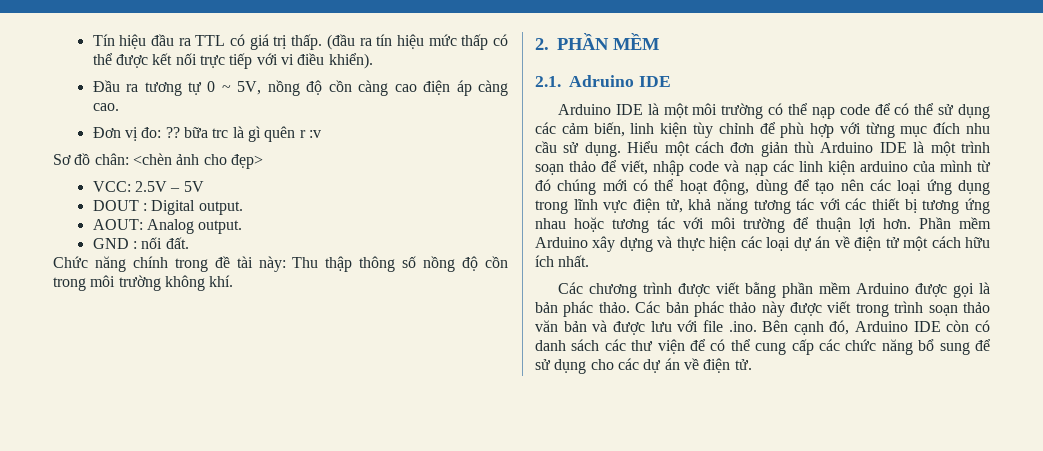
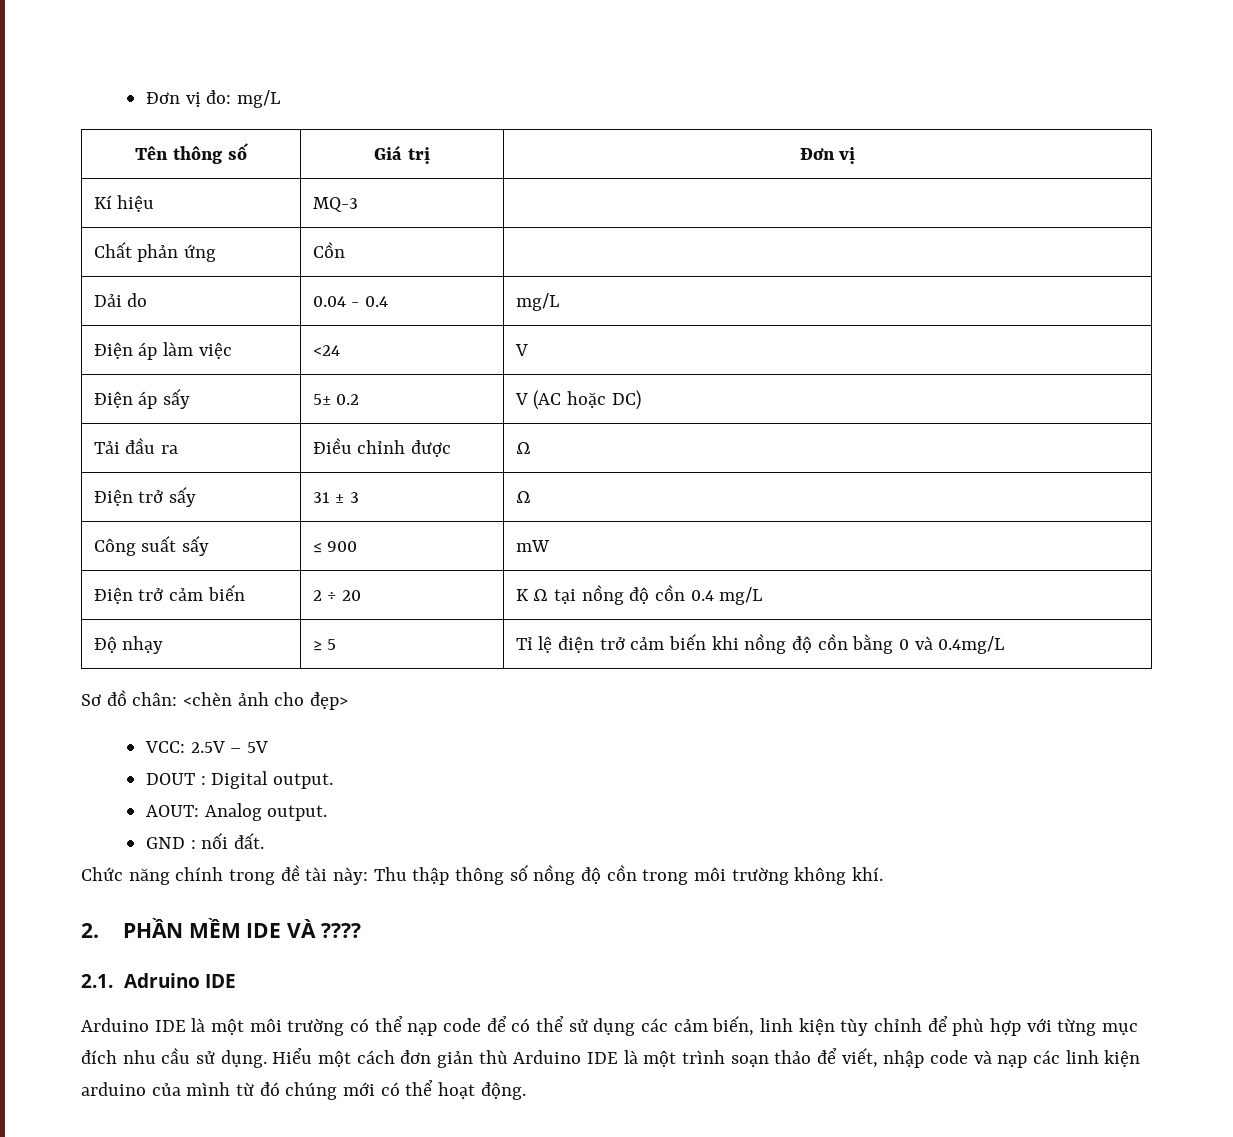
[92,34,508,50] [92,53,373,69] [92,80,508,96] [92,103,119,111] [92,126,321,142] Tín hiệu đầu ra TTL có giá trị thấp. (đầu ra tín hiệu mức thấp có thể được kết nối trực tiếp với vi điều khiển). // Đầu ra tương tự 0 ~ 5V, nồng độ cồn càng cao điện áp càng cao. // Đơn vị đo: ?? bữa trc là gì quên r :v -> [145,90,280,108] [135,143,248,164] [374,145,430,164] [799,147,856,164] [93,195,155,212] [312,197,358,212] [93,242,216,262] [312,242,345,258] [93,293,148,307] [312,296,388,307] [515,293,559,311] [93,342,232,360] [312,345,340,356] [514,344,528,356] [93,389,190,409] [312,394,360,405] [514,390,641,410] [93,438,178,454] [312,438,451,457] [515,442,531,454] [93,487,196,507] [312,492,359,503] [515,491,531,503] [93,536,209,556] [312,541,358,553] [515,540,550,552] [93,585,245,604] [312,590,361,601] [515,585,763,605] [93,636,164,654] [312,639,337,651] [515,634,1005,654] Đơn vị đo: mg/L // Tên thông số | Giá trị | Đơn vị // Kí hiệu | MQ-3 | // Chất phản ứng | Cồn | // Dải do | 0.04 - 0.4 | mg/L // Điện áp làm việc | <24 | V // Điện áp sấy | 5± 0.2 | V (AC hoặc DC) // Tải đầu ra | Điều chỉnh được | Ω // Điện trở sấy | 31 ± 3 | Ω // Công suất sấy | ≤ 900 | mW // Điện trở cảm biến | 2 ÷ 20 | K Ω tại nồng độ cồn 0.4 mg/L // Độ nhạy | ≥ 5 | Tỉ lệ điện trở cảm biến khi nồng độ cồn bằng 0 và 0.4mg/L
(660, 41) none -> [246,919,361,938] IDE VÀ ????
[713,179,990,195] [535,198,991,214] [535,217,991,233] [535,236,990,252] [535,255,590,267] [557,282,991,298] [535,301,990,317] [535,320,991,335] [535,339,991,355] [535,358,752,374] động, dùng để tạo nên các loại ứng dụng trong lĩnh vực điện tử, khả năng tương tác với các thiết bị tương ứng nhau hoặc tương tác với môi trường để thuận lợi hơn. Phần mềm Arduino xây dựng và thực hiện các loại dự án về điện tử một cách hữu ích nhất. // Các chương trình được viết bằng phần mềm Arduino được gọi là bản phác thảo. Các bản phác thảo này được viết trong trình soạn thảo văn bản và được lưu với file .ino. Bên cạnh đó, Arduino IDE còn có danh sách các thư viện để có thể cung cấp các chức năng bổ sung để sử dụng cho các dự án về điện tử. -> [480,1082,526,1100] động.

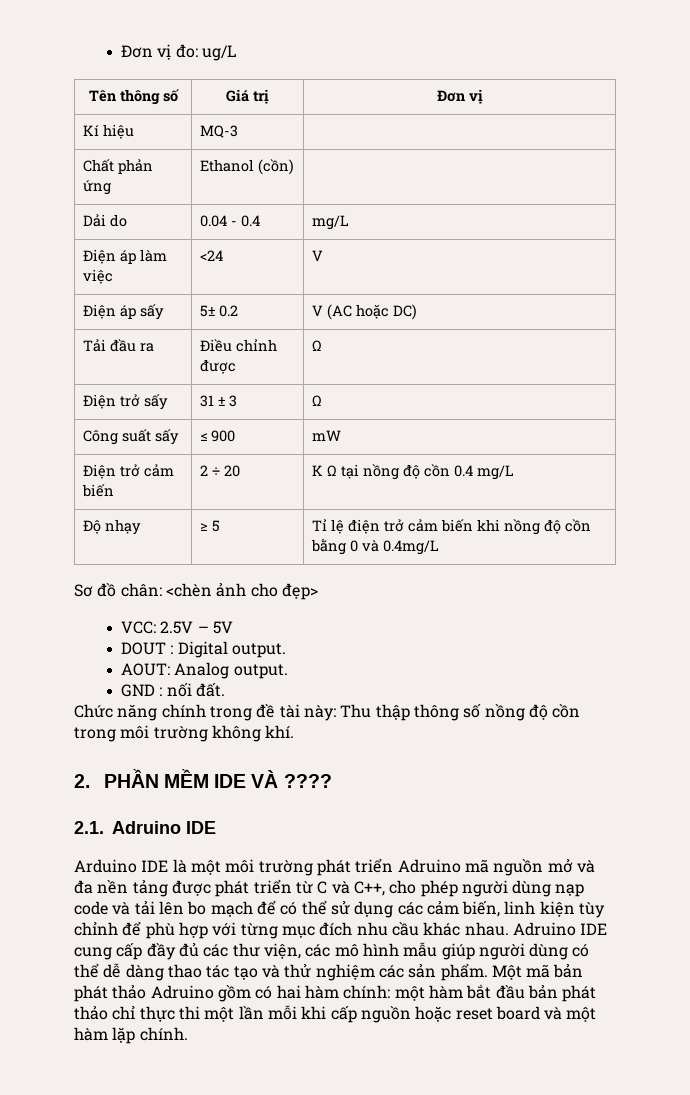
[236,90,280,108] mg/L -> [202,45,237,61] ug/L
[312,242,345,258] Cồn -> [199,159,294,175] Ethanol (cồn)
[350,1016,482,1036] có thể nạp code -> [316,858,595,876] [74,879,585,897] [74,900,253,917] phát triển Adruino mã nguồn mở và đa nền tảng được phát triển từ C và C++, cho phép người dùng nạp code và tải lên bo mạch
[196,1048,1141,1068] [81,1080,526,1100] sử dụng. Hiểu một cách đơn giản thù Arduino IDE là một trình soạn thảo để viết, nhập code và nạp các linh kiện arduino của mình từ đó chúng mới có thể hoạt động. -> [423,922,608,936] [74,942,590,960] [74,963,584,981] [74,984,597,1002] [74,1005,597,1023] [74,1027,188,1044] khác nhau. Adruino IDE cung cấp đầy đủ các thư viện, các mô hình mẫu giúp người dùng có thể dễ dàng thao tác tạo và thử nghiệm các sản phẩm. Một mã bản phát thảo Adruino gồm có hai hàm chính: một hàm bắt đầu bản phát thảo chỉ thực thi một lần mỗi khi cấp nguồn hoặc reset board và một hàm lặp chính.

